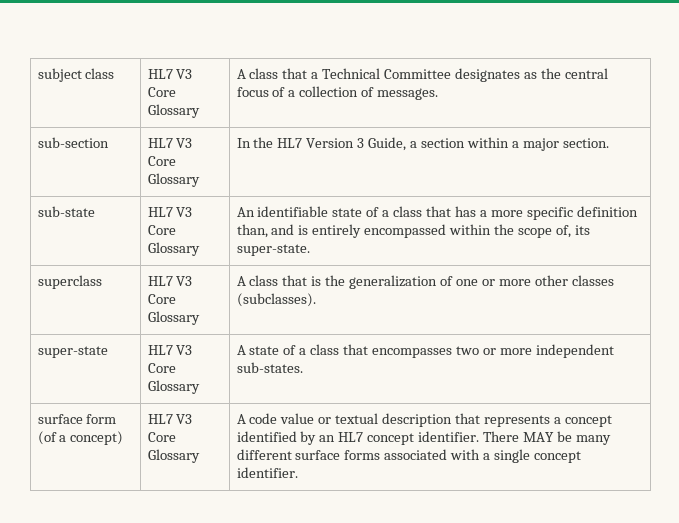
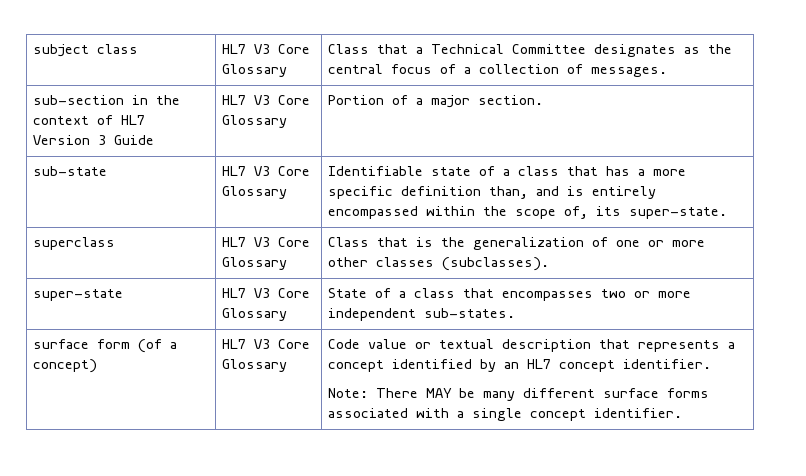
[236,68,279,79] A class -> [327,44,369,54] Class
[147,138,193,148] [147,156,176,166] [147,173,200,187] [236,137,509,151] | HL7 V3 Core Glossary | In the HL7 Version 3 Guide, a section within -> [131,95,180,105] [32,115,145,125] [32,135,154,145] [221,95,310,105] [221,115,287,128] [327,95,408,105] in the context of HL7 Version 3 Guide | HL7 V3 Core Glossary | Portion of
[236,206,329,217] An identifiable -> [327,166,423,176] Identifiable
[236,275,279,286] A class -> [327,237,369,247] Class
[236,345,280,355] A state -> [327,288,367,298] State
[236,413,278,424] A code -> [327,339,360,349] Code
(480, 436) none -> [327,388,368,398] // Note:

